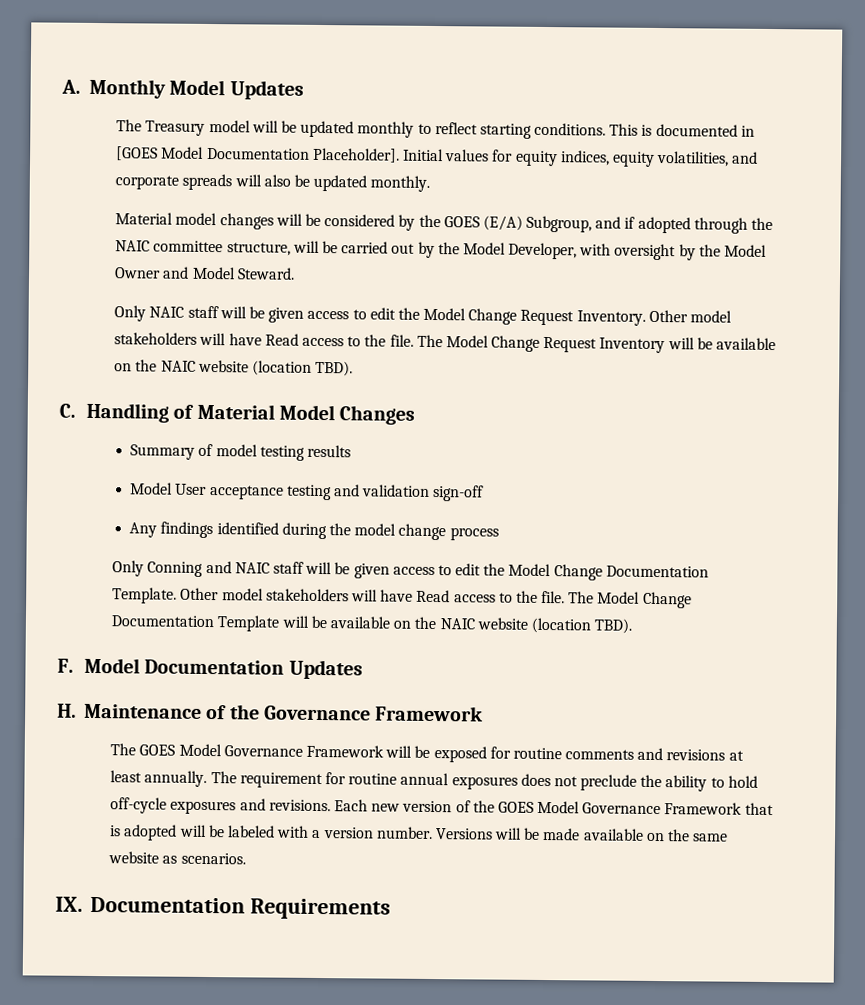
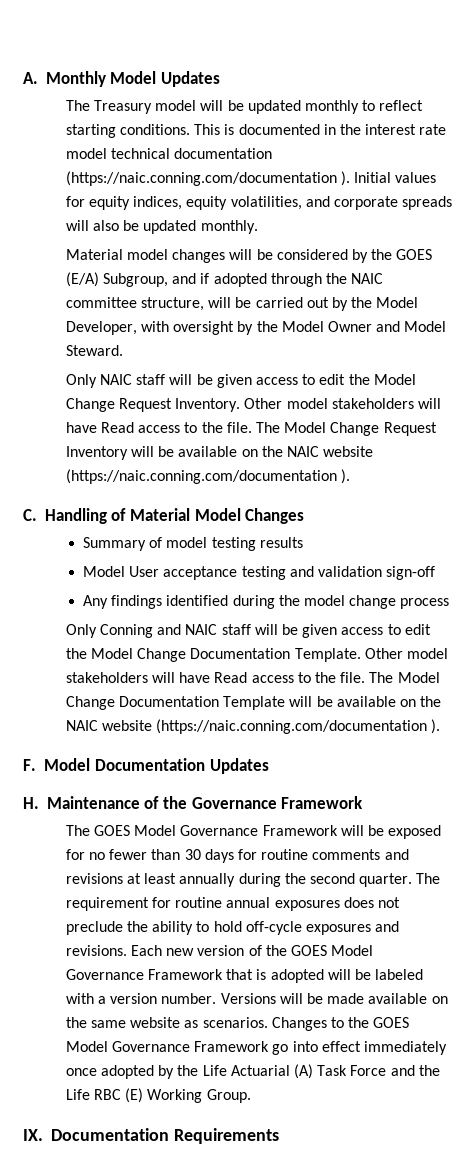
[116,146,400,163] [GOES Model Documentation Placeholder]. -> [340,124,447,135] [65,148,273,159] [65,171,351,186] the interest rate model technical documentation (https://naic.conning.com/documentation ).
[251,360,354,377] (location TBD). -> [65,469,351,484] (https://naic.conning.com/documentation ).
[530,617,633,634] (location TBD). -> [156,719,441,734] (https://naic.conning.com/documentation ).
(511, 752) none -> [89,849,258,863] no fewer than 30 days for
[144,770,208,788] annually. -> [179,873,413,887] annually during the second quarter.
(246, 858) none -> [271,1017,410,1031] [65,1041,448,1055] [65,1064,440,1079] [65,1088,251,1103] Changes to the GOES Model Governance Framework go into effect immediately once adopted by the Life Actuarial (A) Task Force and the Life RBC (E) Working Group.

